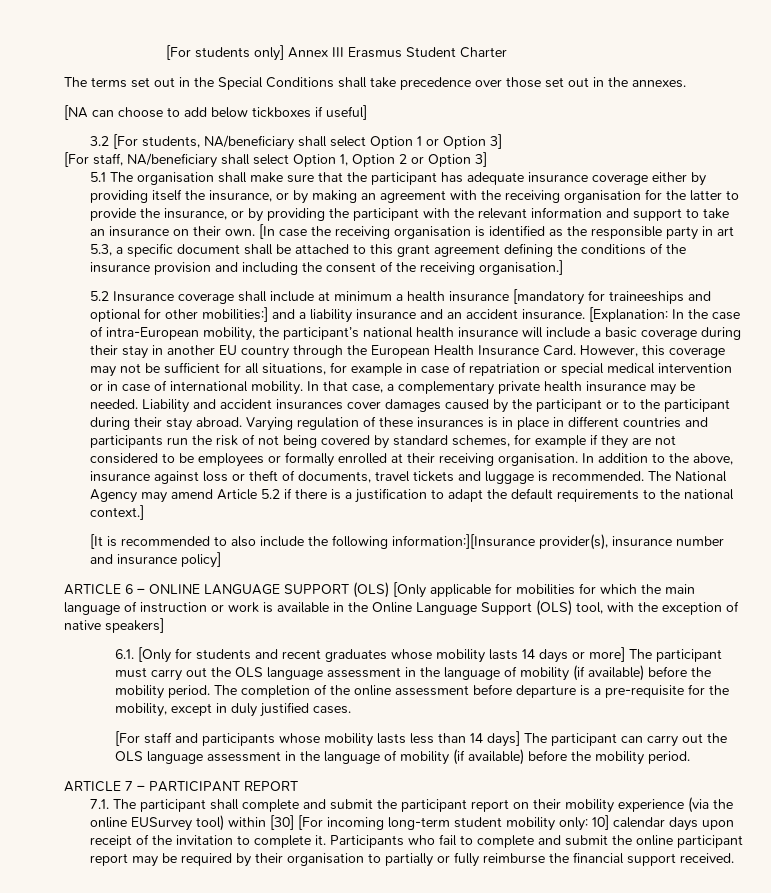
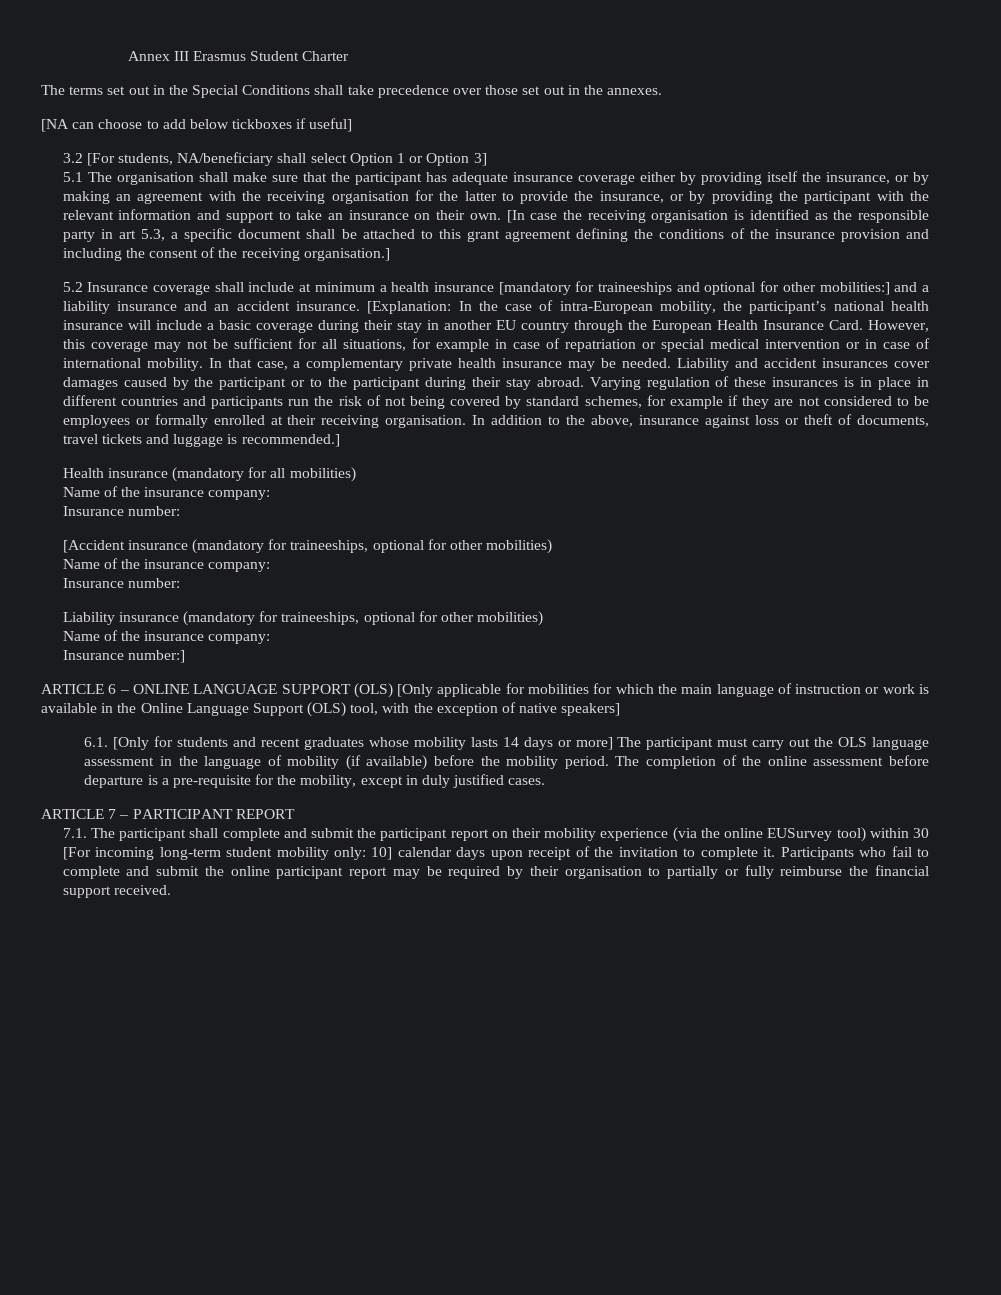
[166,45,285,61] [For students only] -> (127, 56) none
[64,152,487,168] // [For staff, NA/beneficiary shall select Option 1, Option 2 or Option 3] -> (487, 159) none
[551,471,727,482] [89,488,734,503] [89,505,144,520] [89,534,724,550] [89,552,221,568] recommended. The National Agency may amend Article 5.2 if there is a justification to adapt the default requirements to the national context.] // [It is recommended to also include the following information:][Insurance provider(s), insurance number and insurance policy] -> [241,434,340,447] [62,467,356,482] [62,486,271,500] [62,506,180,516] [62,539,553,554] [62,558,271,572] [62,578,180,588] [62,611,544,626] [62,630,271,644] [62,650,185,663] recommended.] // Health insurance (mandatory for all mobilities) // Name of the insurance company: // Insurance number: // [Accident insurance (mandatory for traineeships, optional for other mobilities) // Name of the insurance company: // Insurance number: // Liability insurance (mandatory for traineeships, optional for other mobilities) // Name of the insurance company: // Insurance number:]
[115,731,728,747] [115,749,691,765] // [For staff and participants whose mobility lasts less than 14 days] The participant can carry out the OLS language assessment in the language of mobility (if available) before the mobility period. -> (546, 781) none
[269,815,294,830] [30] -> [913,828,929,838] 30

